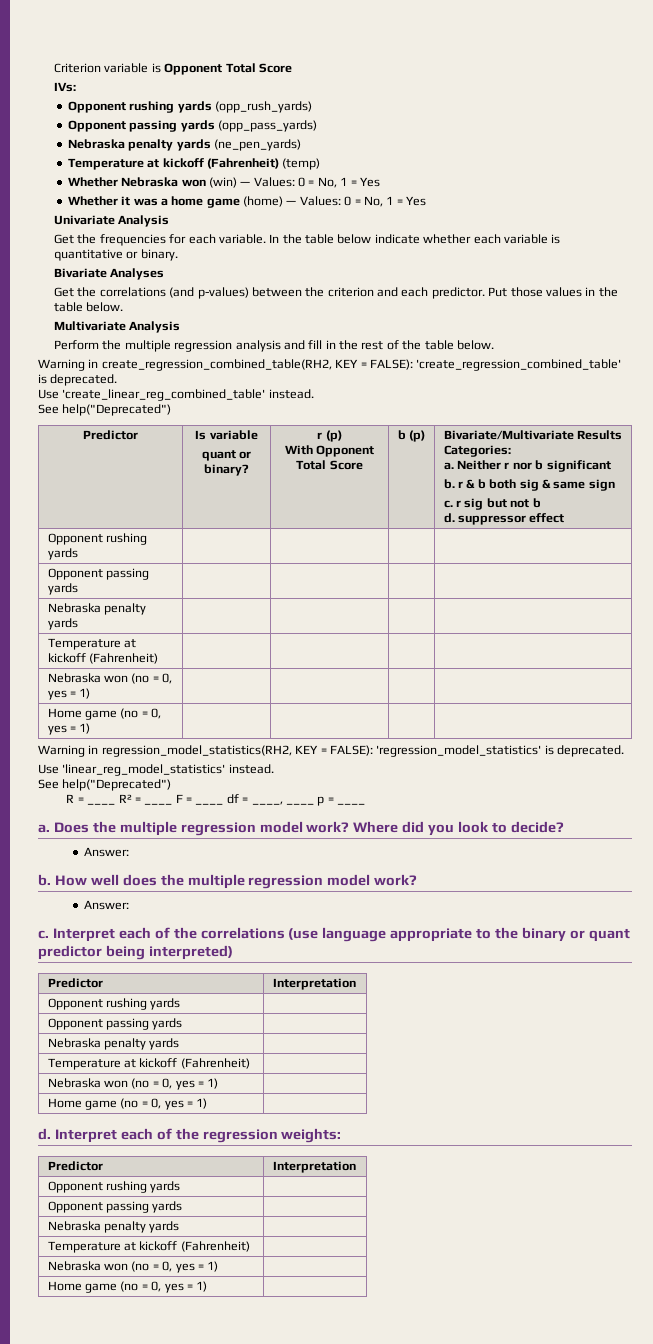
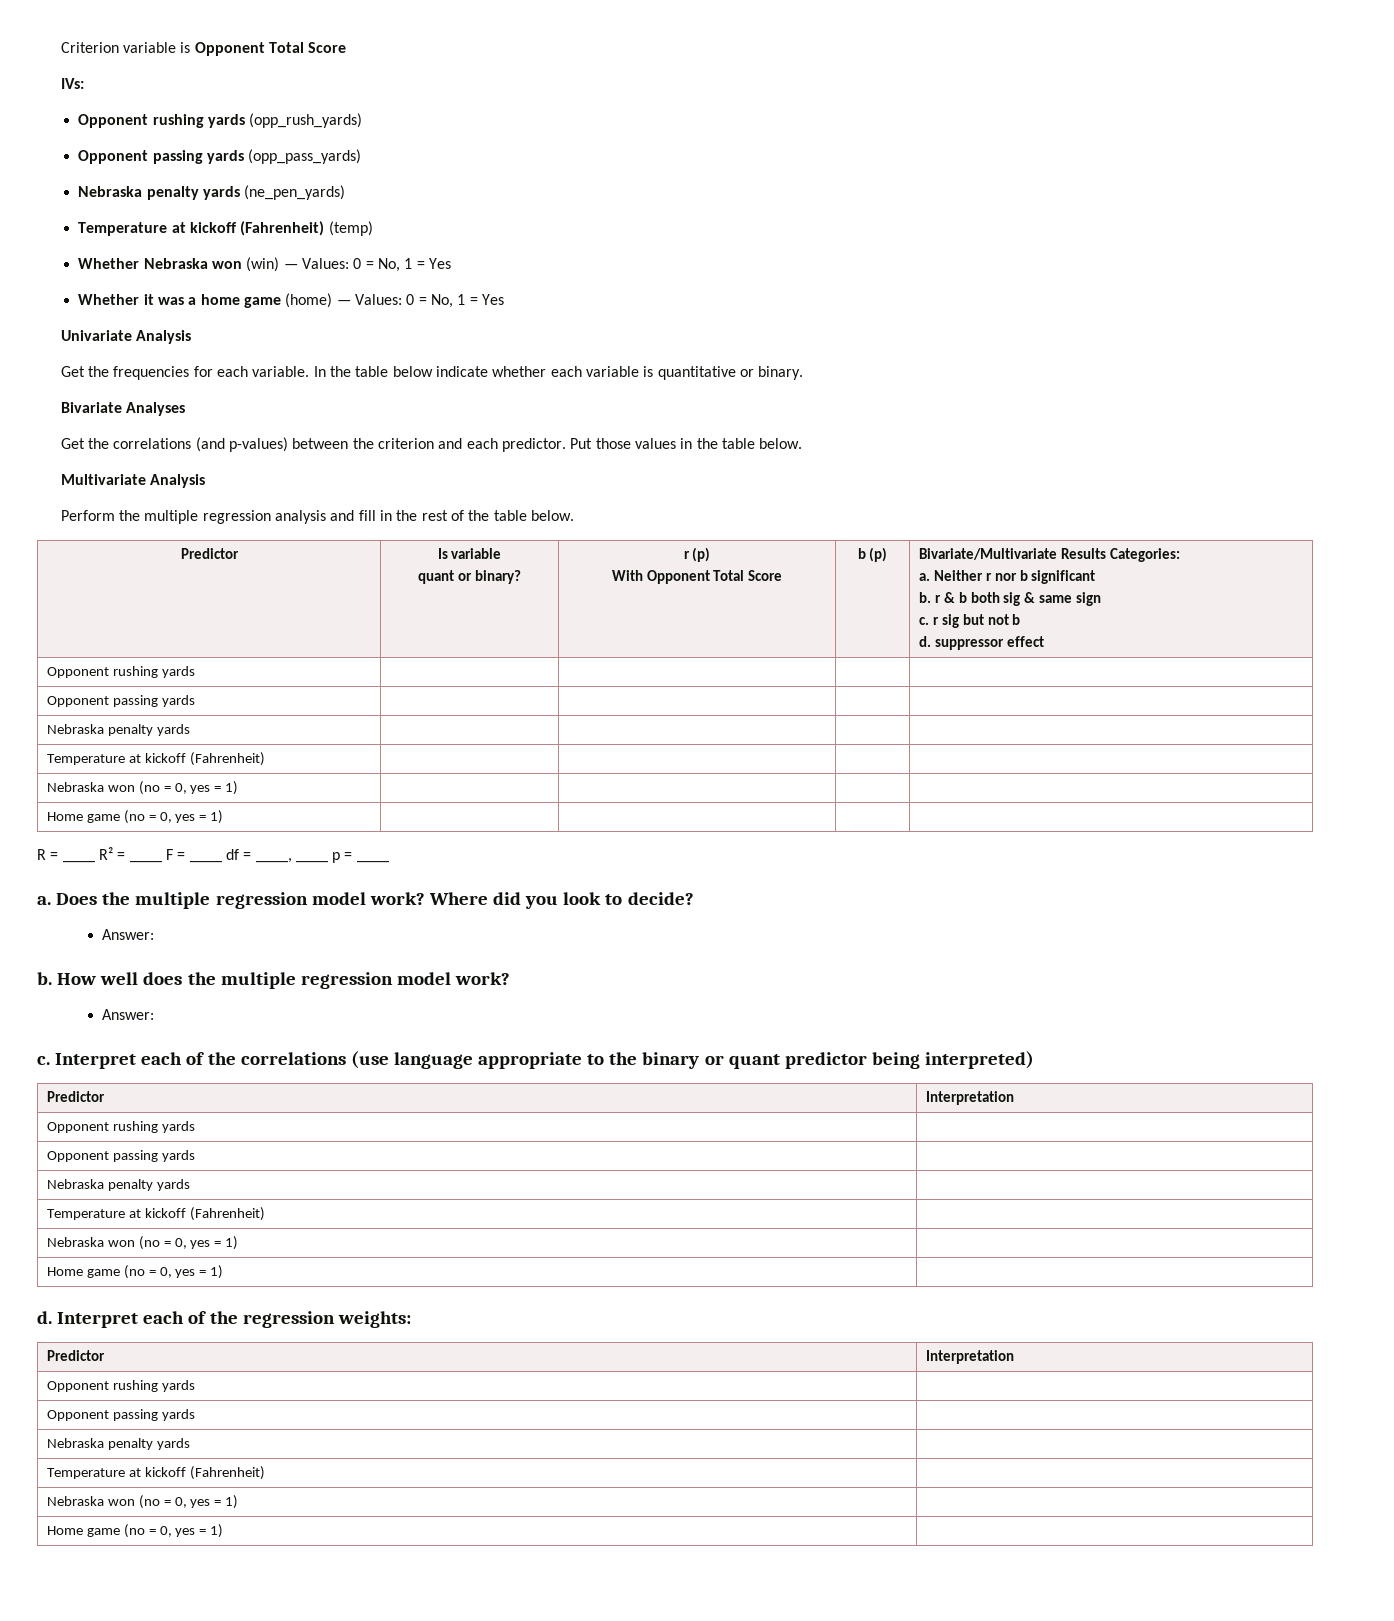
[38,359,622,371] [38,374,118,386] [38,389,314,401] [38,404,172,416] // Warning in create_regression_combined_table(RH2, KEY = FALSE): 'create_regression_combined_table' is deprecated. // Use 'create_linear_reg_combined_table' instead. // See help("Deprecated") -> (574, 515) none
[38,745,624,757] [38,764,274,776] [38,779,172,791] // Warning in regression_model_statistics(RH2, KEY = FALSE): 'regression_model_statistics' is deprecated. // Use 'linear_reg_model_statistics' instead. // See help("Deprecated") -> (224, 817) none

